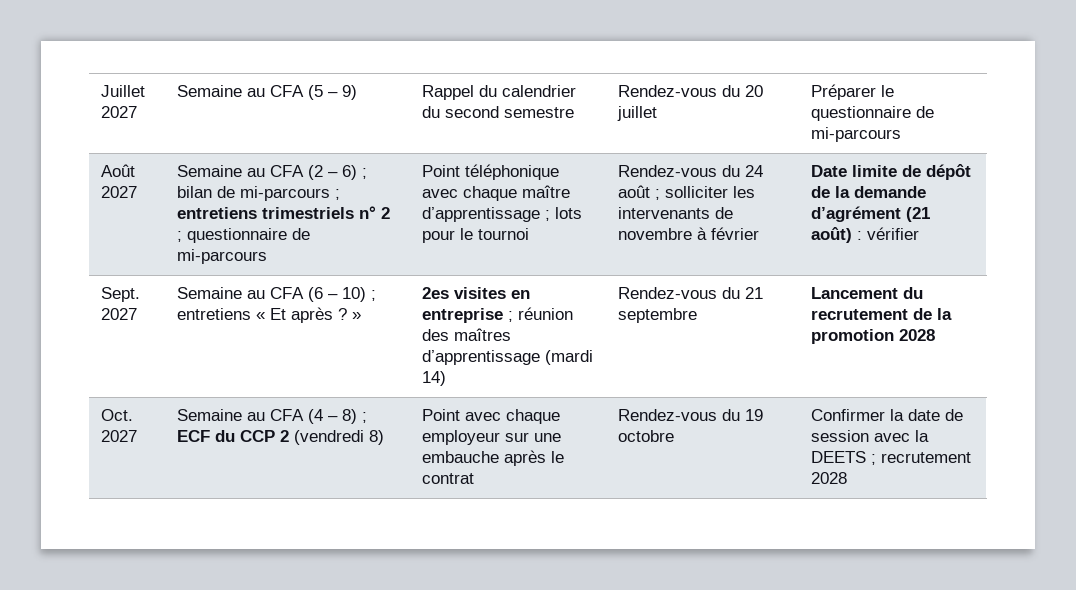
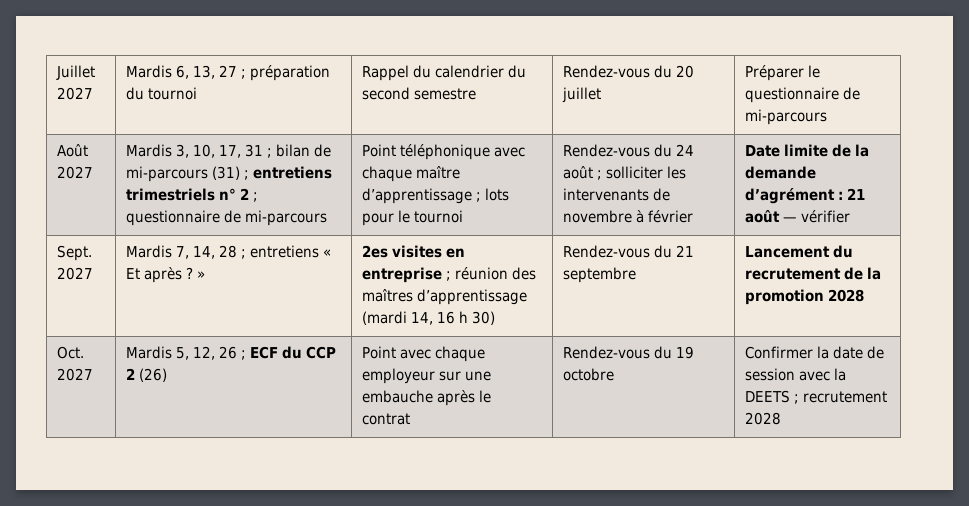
[177,85,358,100] Semaine au CFA (5 – 9) -> [125,65,330,81] [125,87,197,100] Mardis 6, 13, 27 ; préparation du tournoi
[177,165,358,180] Semaine au CFA (2 – 6) -> [125,144,263,158] Mardis 3, 10, 17, 31
(331, 193) none -> [211,166,240,180] (31)
[926,164,972,180] [811,186,831,198] dépôt de -> (851, 150) none
[906,207,931,222] [811,227,863,243] (21 août) : -> [837,188,865,200] [744,210,797,223] : 21 août —
[177,287,367,302] Semaine au CFA (6 – 10) -> [125,245,237,259] Mardis 7, 14, 28
[422,371,447,386] 14) -> [410,311,495,325] 14, 16 h 30)
[177,409,358,424] Semaine au CFA (4 – 8) -> [125,346,237,360] Mardis 5, 12, 26
[294,430,385,445] (vendredi 8) -> [138,368,167,382] (26)

